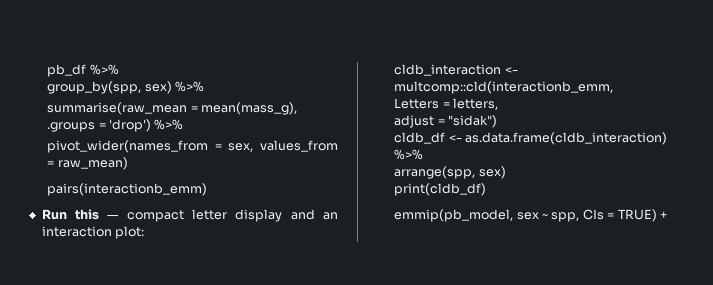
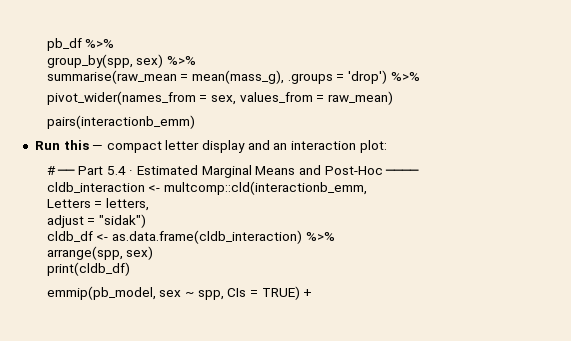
(145, 232) none -> [46,165,420,178] // # ── Part 5.4 · Estimated Marginal Means and Post-Hoc ────

